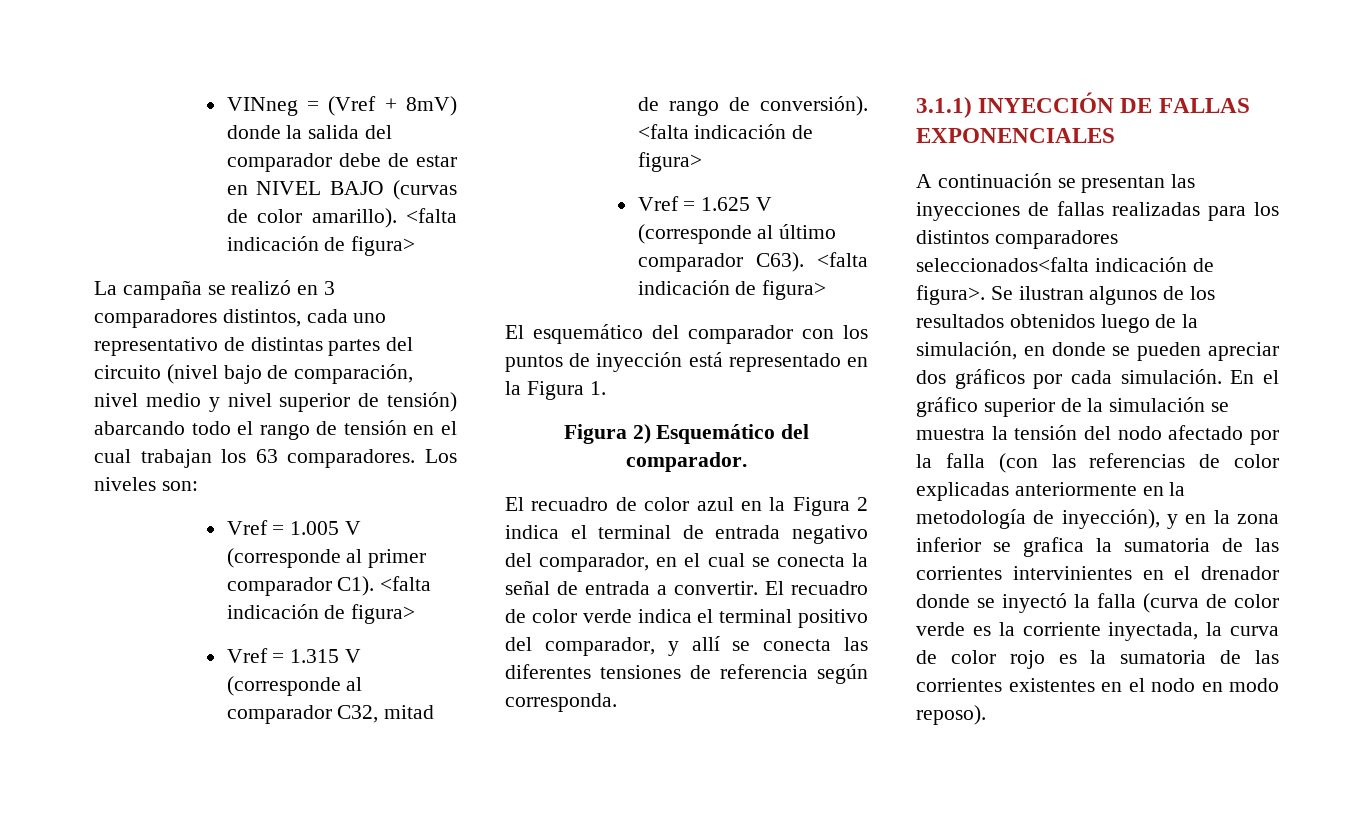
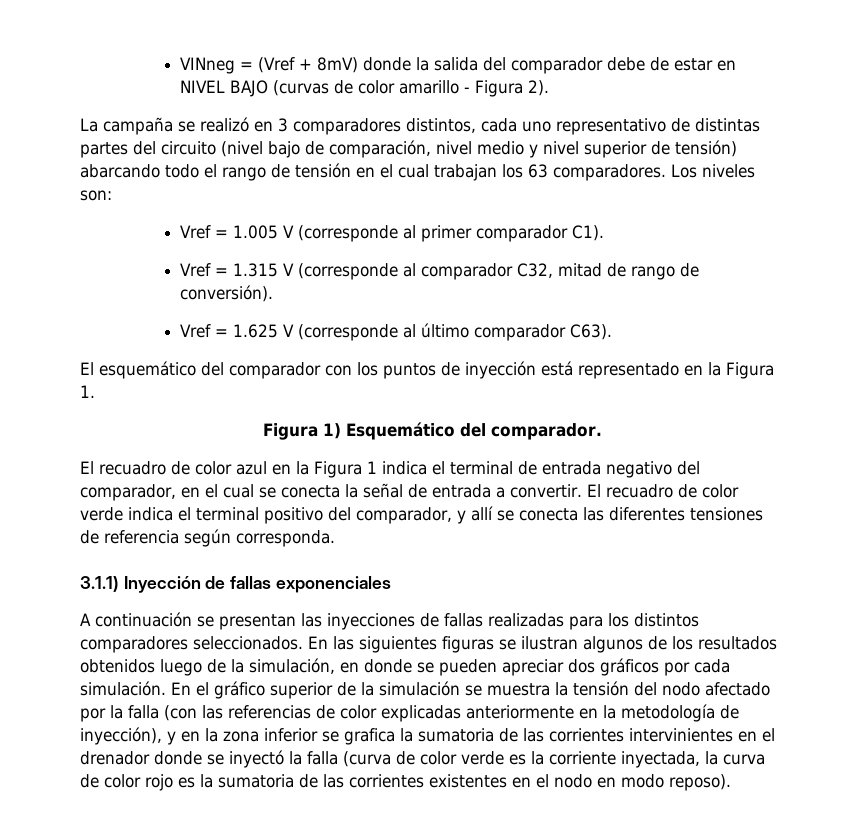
[311,208,457,228] [226,236,416,256] amarillo). <falta indicación de figura> -> [399,80,550,97] amarillo - Figura 2).
[380,576,432,591] [226,604,416,624] <falta indicación de figura> -> (605, 233) none
[637,124,814,139] [637,152,702,172] <falta indicación de figura> -> (274, 293) none
[817,252,868,267] [637,280,827,300] <falta indicación de figura> -> (613, 332) none
[632,424,651,444] 2) -> [323,423,342,439] 1)
[857,497,868,511] 2 -> [366,461,377,474] 1
[978,92,1250,113] [916,128,1115,143] INYECCIÓN DE FALLAS EXPONENCIALES -> [123,576,391,593] Inyección de fallas exponenciales
[916,257,1214,272] [916,285,1013,305] seleccionados<falta indicación de figura>. Se -> [193,636,516,653] seleccionados. En las siguientes figuras se

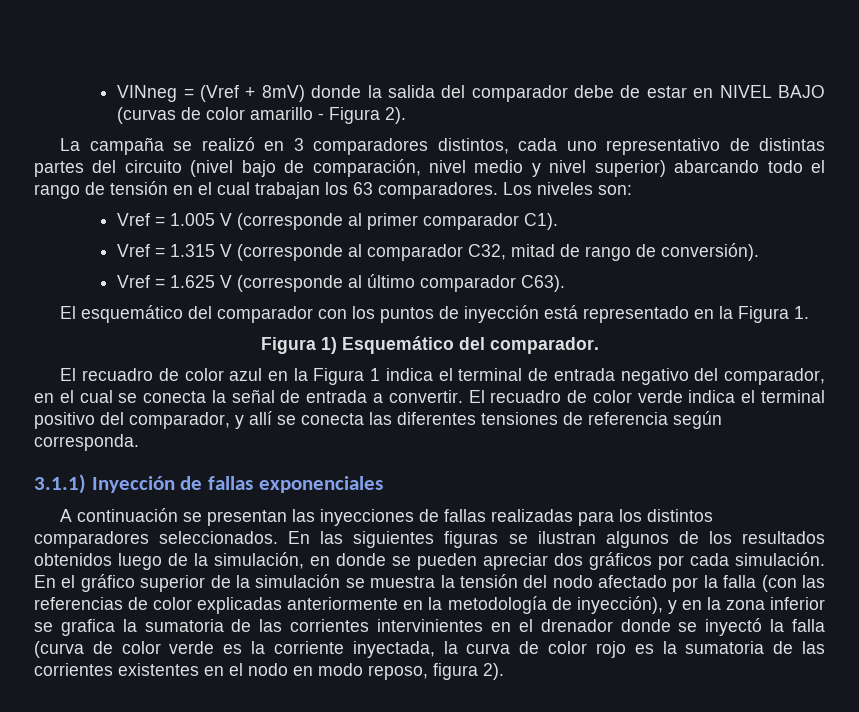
[584,140,737,158] superior de tensión) -> [594,160,666,177] superior)
[669,774,731,791] reposo). -> [368,663,504,680] reposo, figura 2).

